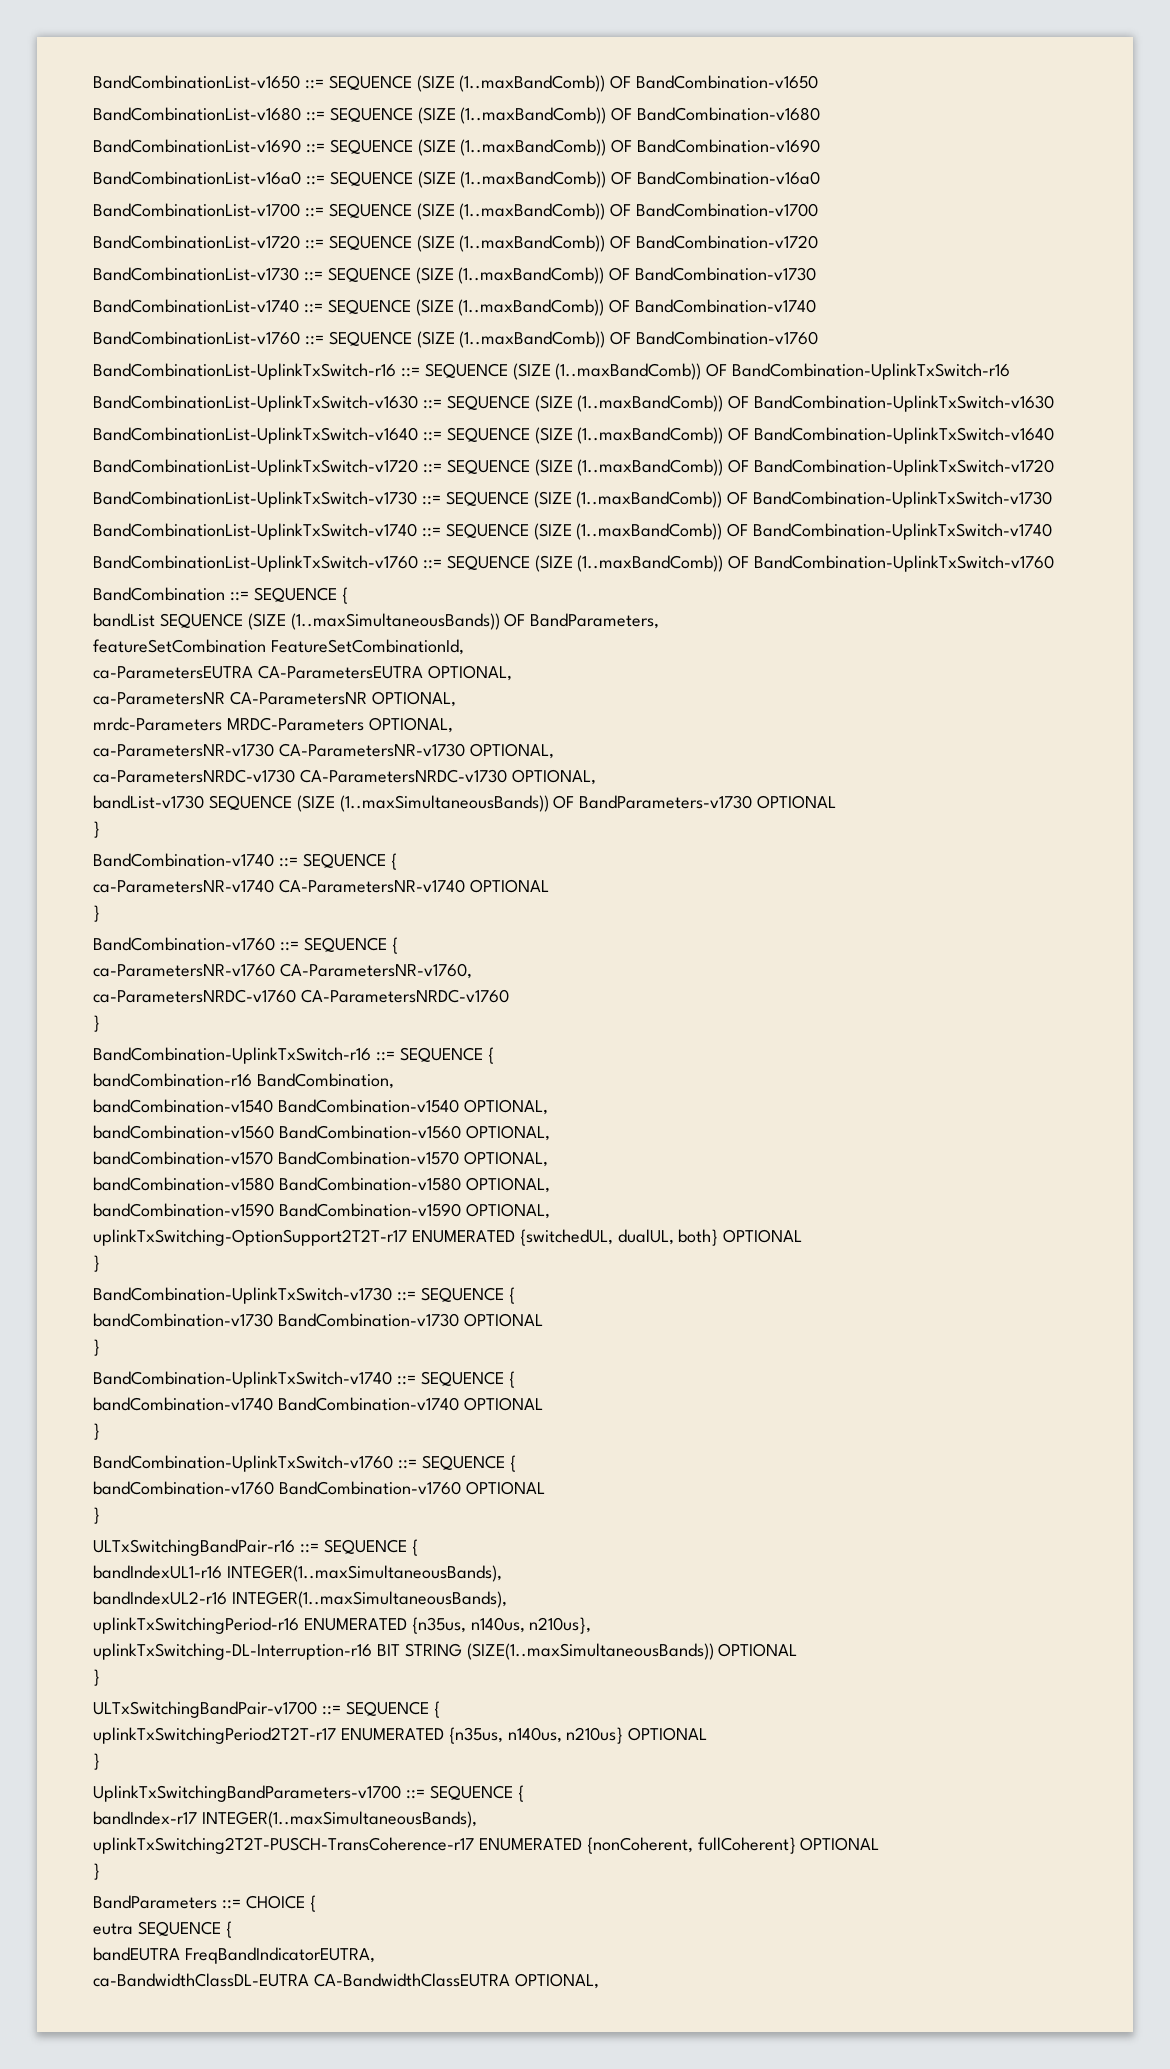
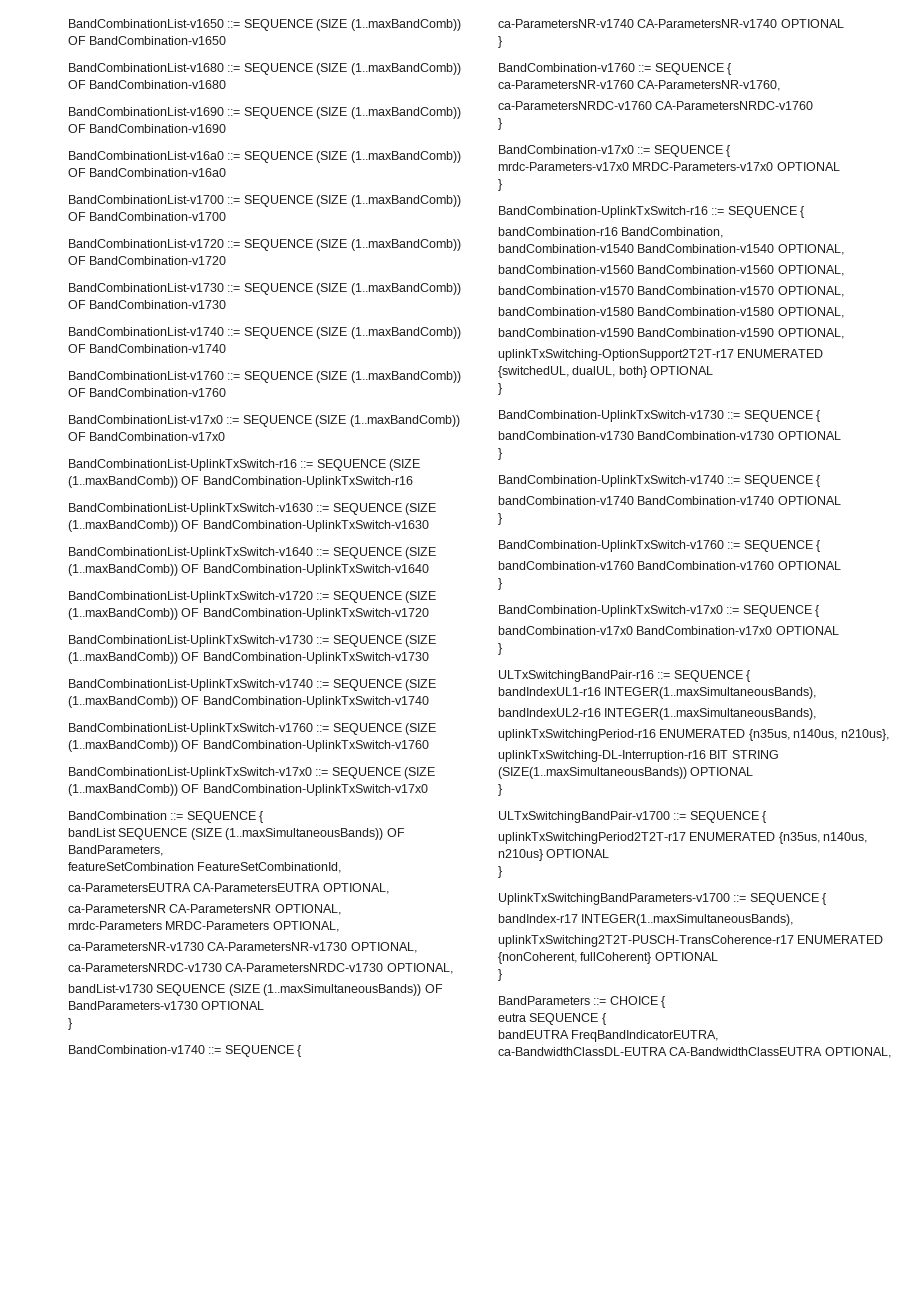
(819, 338) none -> [68,415,460,427] [68,432,226,441] // BandCombinationList-v17x0 ::= SEQUENCE (SIZE (1..maxBandComb)) OF BandCombination-v17x0
(1055, 563) none -> [68,767,436,779] [68,784,428,796] // BandCombinationList-UplinkTxSwitch-v17x0 ::= SEQUENCE (SIZE (1..maxBandComb)) OF BandCombination-UplinkTxSwitch-v17x0
(100, 1023) none -> [498,145,731,157] [498,162,840,171] [498,179,502,191] // BandCombination-v17x0 ::= SEQUENCE { // mrdc-Parameters-v17x0 MRDC-Parameters-v17x0 OPTIONAL // }
(100, 1515) none -> [498,605,820,617] [498,626,839,635] [498,643,502,655] // BandCombination-UplinkTxSwitch-v17x0 ::= SEQUENCE { // bandCombination-v17x0 BandCombination-v17x0 OPTIONAL // }

